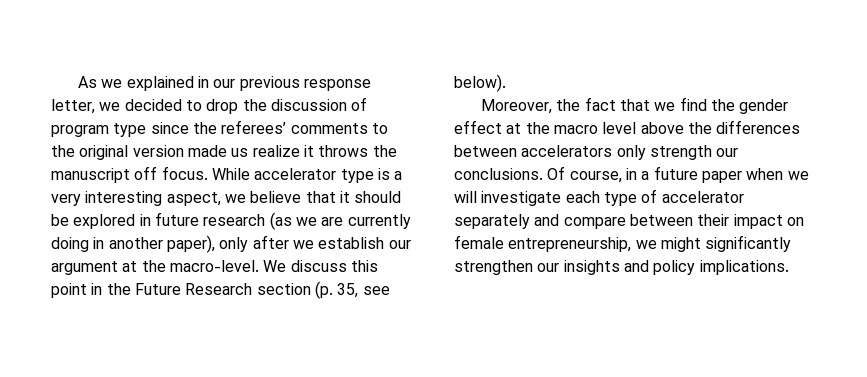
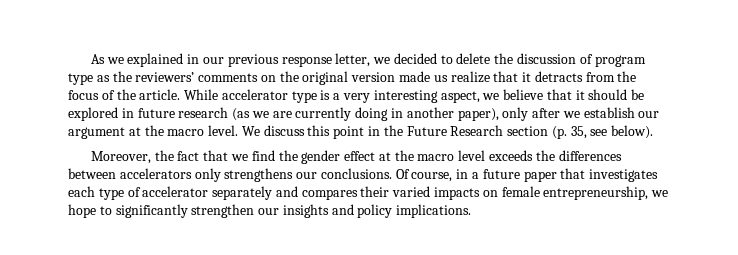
[206,99,239,114] drop -> [456,53,491,64] delete
[150,120,388,134] since the referees’ comments to -> [96,71,276,82] as the reviewers’ comments on
[303,145,397,157] [51,166,208,183] it throws the manuscript off focus. -> [493,71,637,82] [68,89,181,100] that it detracts from the focus of the article.
[169,260,259,272] macro-level. -> [167,125,239,136] macro level.
[640,122,684,134] above -> [489,150,534,161] exceeds
[649,145,712,160] strength -> [224,168,294,182] strengthens
[746,168,809,180] [454,191,562,206] when we will investigate -> [560,168,659,182] that investigates
[563,214,783,229] compare between their impact -> [301,186,481,200] compares their varied impacts
[660,237,701,252] might -> [68,204,112,218] hope to

